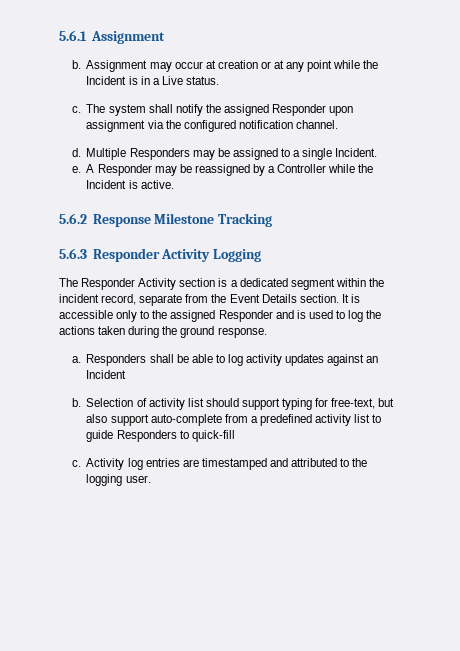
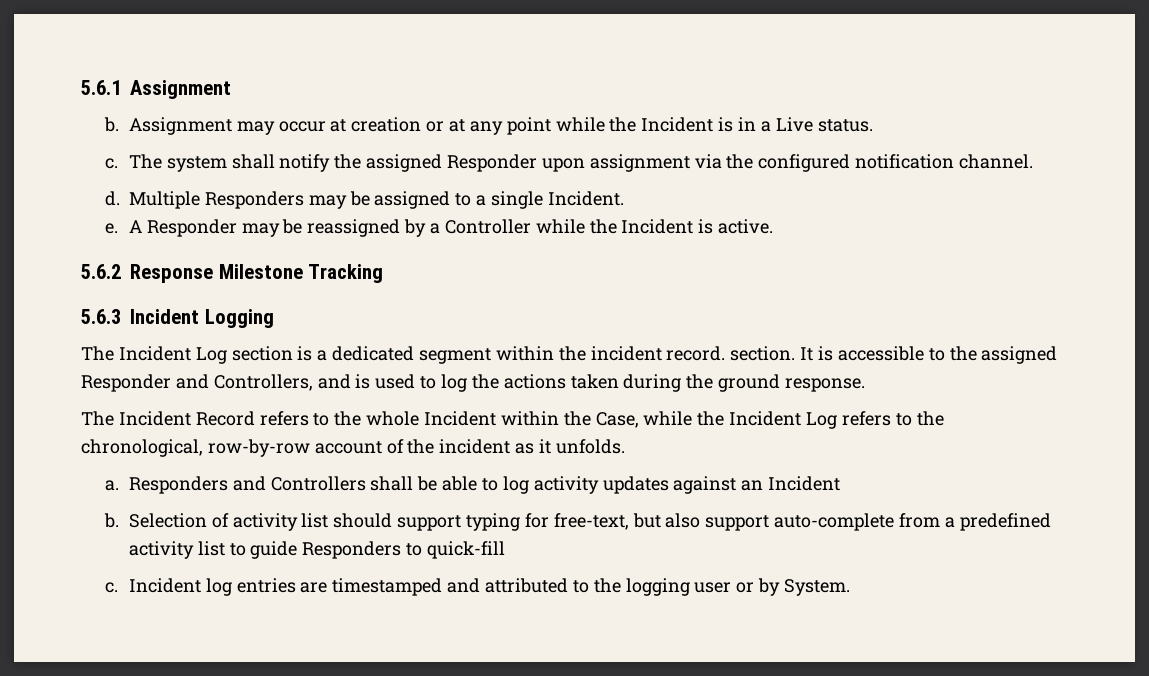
[92,248,211,262] Responder Activity -> [130,309,199,324] Incident
[81,278,177,290] Responder Activity -> [118,346,227,364] Incident Log
[101,294,297,306] record, separate from the Event Details -> [666,346,726,361] record.
[116,310,138,322] only -> (924, 353) none
(294, 314) none -> [213,374,351,391] Controllers, and
(267, 332) none -> [81,411,944,429] [81,439,625,457] // The Incident Record refers to the whole Incident within the Case, while the Incident Log refers to the chronological, row-by-row account of the incident as it unfolds.
(147, 360) none -> [232,476,366,491] and Controllers
[86,458,125,470] Activity -> [128,578,201,593] Incident
[125,475,151,483] user. -> [694,578,851,596] user or by System.

